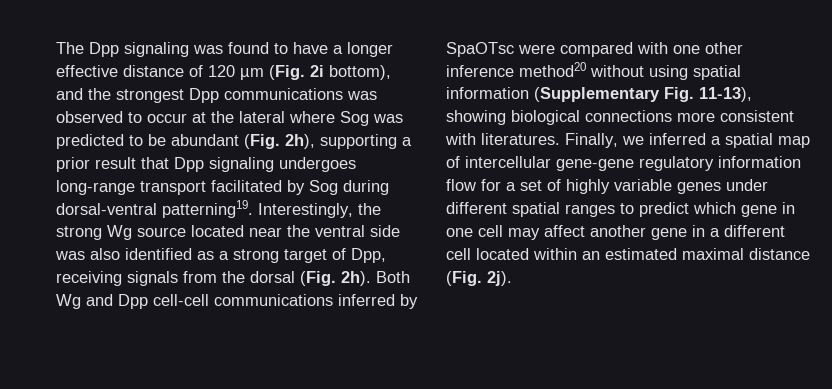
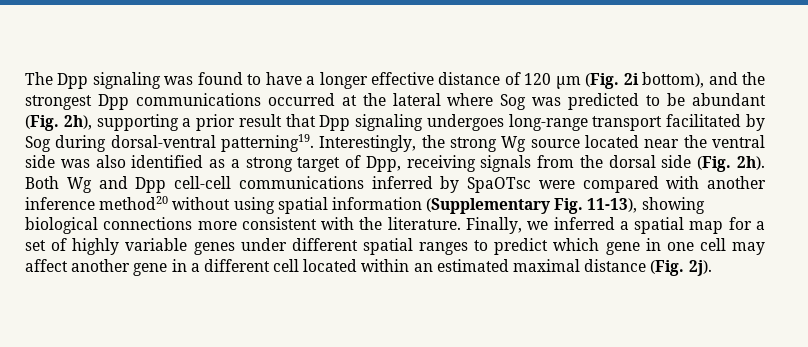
[347,91,377,100] [56,111,187,123] was observed to occur -> [267,93,335,106] occurred
(295, 277) none -> [661,155,692,168] side
[673,42,743,54] one other -> [707,176,766,189] another
[481,133,560,145] literatures. -> [359,217,461,230] the literature.
[446,156,801,171] [446,179,476,191] of intercellular gene-gene regulatory information flow -> (724, 227) none

